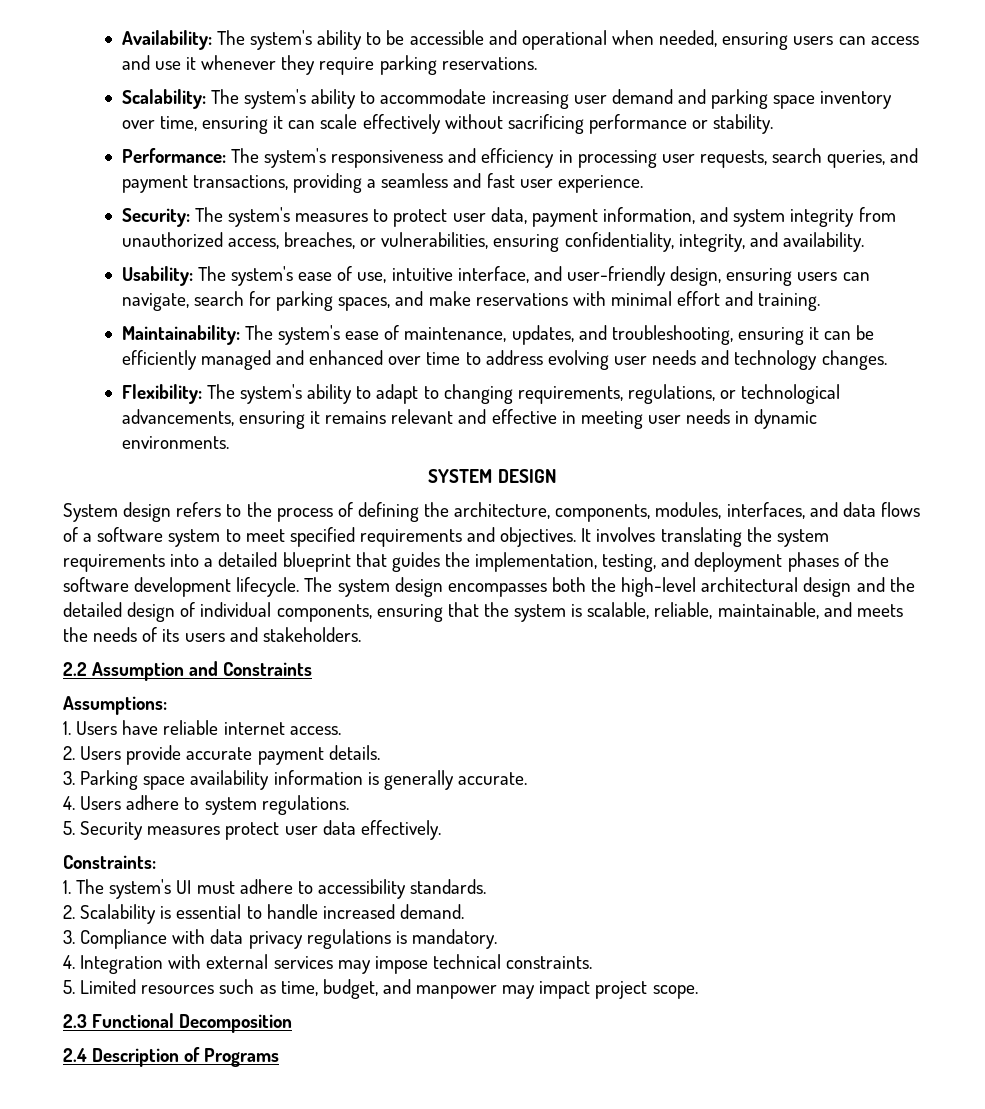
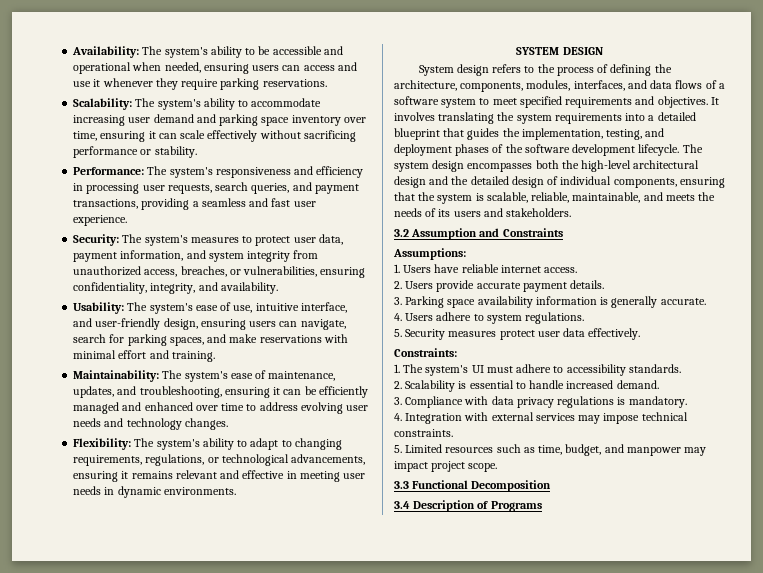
[63,662,87,676] 2.2 -> [394,229,409,237] 3.2
[63,1014,87,1028] 2.3 -> [394,481,409,489] 3.3
[63,1048,87,1062] 2.4 -> [394,501,410,509] 3.4

